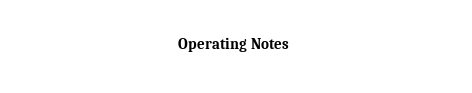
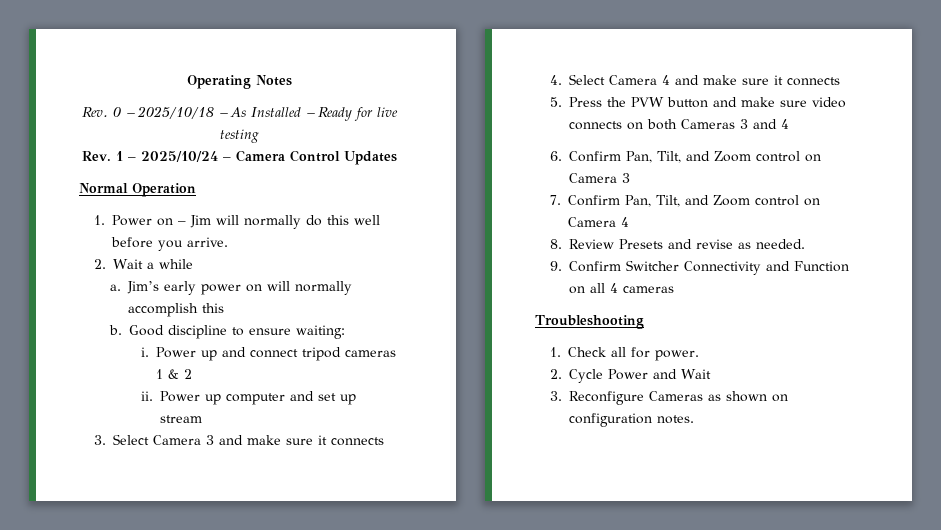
(289, 43) none -> [82,106,398,121] [220,129,259,143] [82,150,397,165] [79,183,196,197] [94,215,381,229] [111,237,229,251] [94,259,194,269] [109,281,352,295] [127,303,224,317] [108,325,345,339] [140,347,397,361] [156,369,193,379] [140,391,356,405] [159,415,202,423] [94,434,385,446] [550,74,841,86] [550,97,847,108] [569,119,790,130] [550,151,822,163] [569,173,631,183] [550,195,821,207] [568,217,630,227] [550,239,806,249] [550,260,850,275] [569,283,675,294] [535,315,644,329] [550,347,700,361] [550,369,712,383] [550,391,789,405] [569,413,695,427] // Rev. 0 – 2025/10/18 – As Installed – Ready for live testing // Rev. 1 – 2025/10/24 – Camera Control Updates // Normal Operation // 1. Power on – Jim will normally do this well before you arrive. // 2. Wait a while // a. Jim’s early power on will normally accomplish this // b. Good discipline to ensure waiting: // i. Power up and connect tripod cameras 1 & 2 // ii. Power up computer and set up stream // 3. Select Camera 3 and make sure it connects // 4. Select Camera 4 and make sure it connects // 5. Press the PVW button and make sure video connects on both Cameras 3 and 4 // 6. Confirm Pan, Tilt, and Zoom control on Camera 3 // 7. Confirm Pan, Tilt, and Zoom control on Camera 4 // 8. Review Presets and revise as needed. // 9. Confirm Switcher Connectivity and Function on all 4 cameras // Troubleshooting // 1. Check all for power. // 2. Cycle Power and Wait // 3. Reconfigure Cameras as shown on configuration notes.

